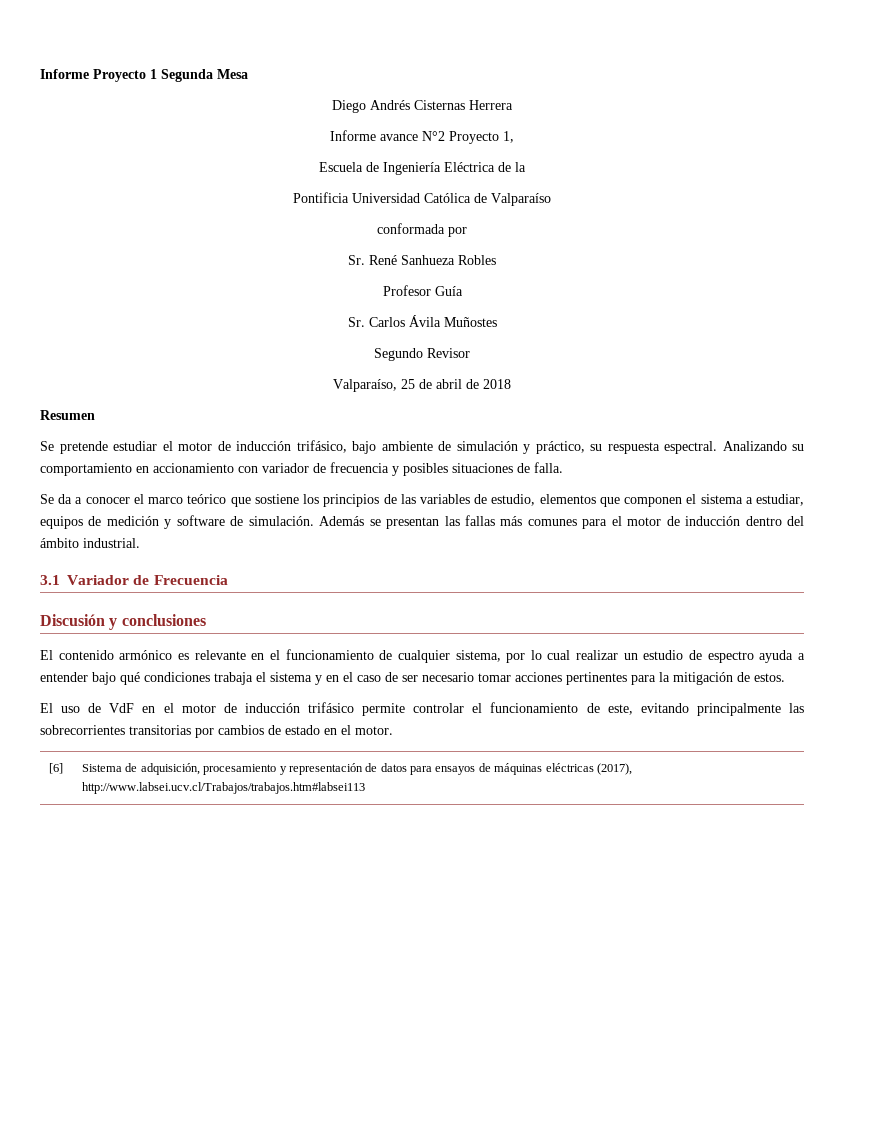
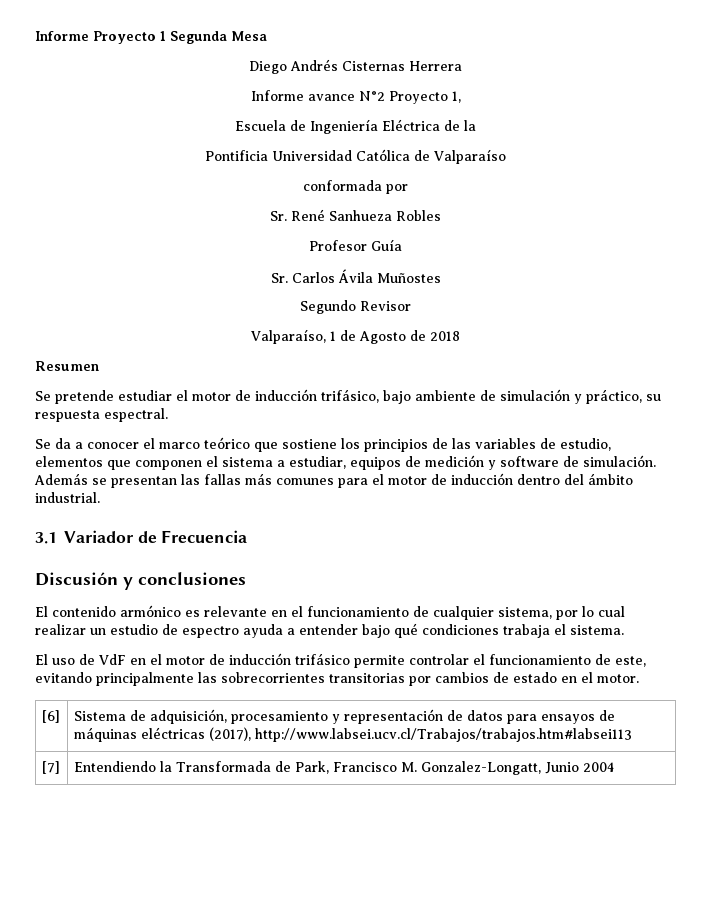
[401,379,462,389] 25 de abril -> [330,330,406,344] 1 de Agosto
[722,441,804,451] [40,462,563,476] Analizando su comportamiento en accionamiento con variador de frecuencia y posibles situaciones de falla. -> (168, 415) none
[270,672,785,685] sistema y en el caso de ser necesario tomar acciones pertinentes para la mitigación de estos. -> [570,625,624,635] sistema.
(366, 788) none -> [41,761,60,774] [73,761,614,775] // [7] | Entendiendo la Transformada de Park, Francisco M. Gonzalez-Longatt, Junio 2004

